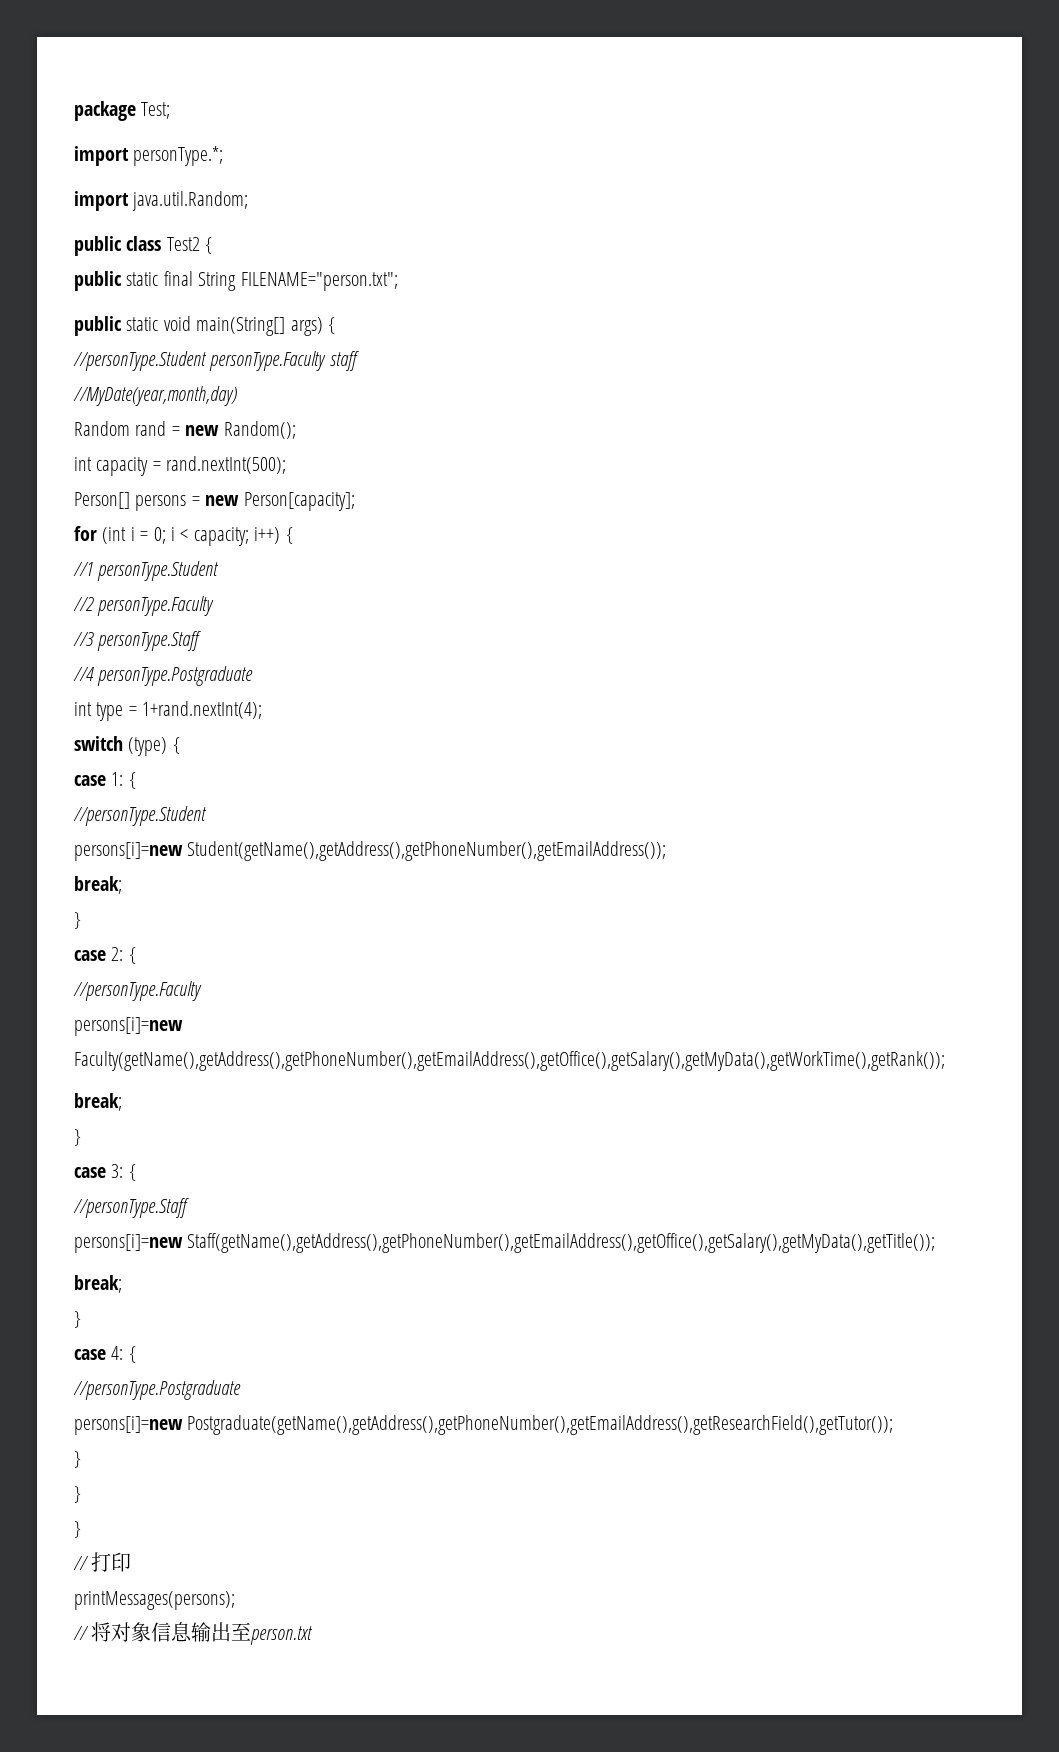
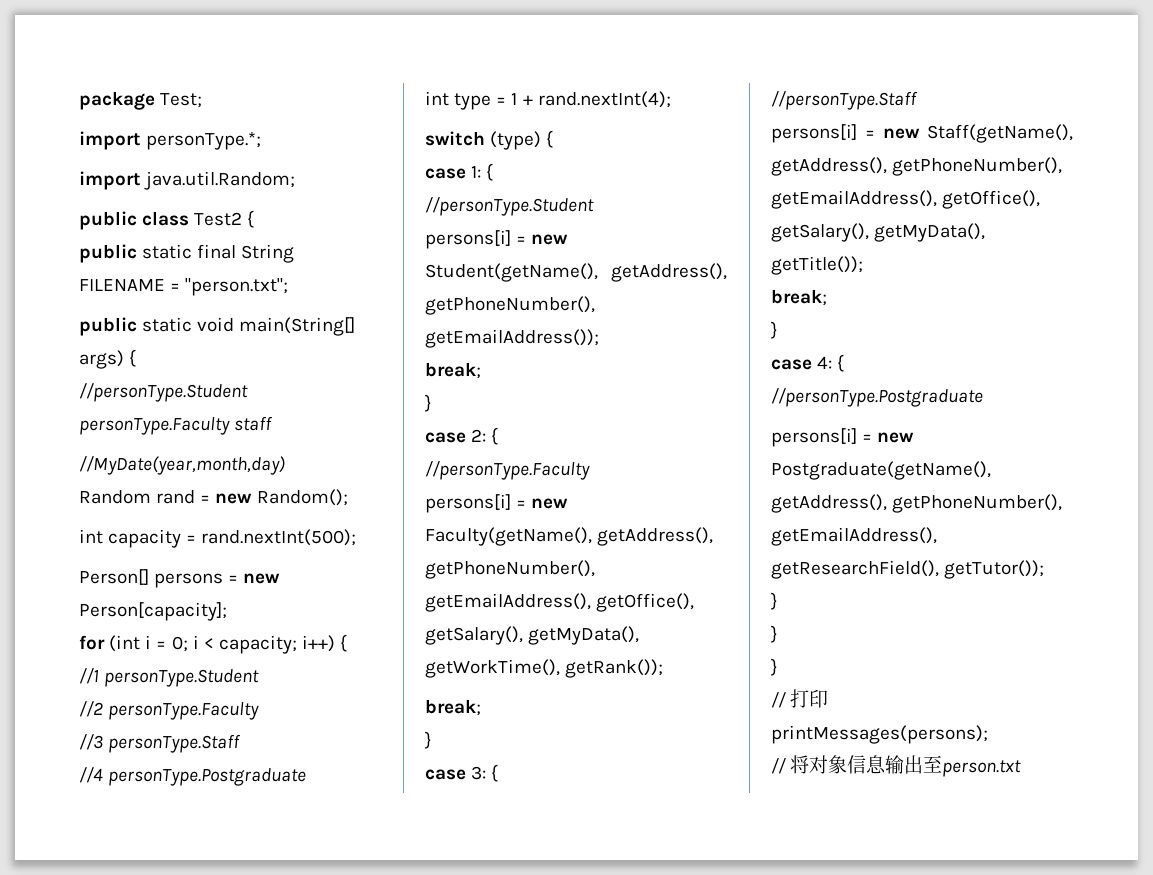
[240,272,398,291] FILENAME="person.txt"; -> [79,278,289,296] FILENAME = "person.txt";
[142,701,263,719] 1+rand.nextInt(4); -> [511,91,671,108] 1 + rand.nextInt(4);
[74,841,667,861] persons[i]=new Student(getName(),getAddress(),getPhoneNumber(),getEmailAddress()); -> [425,230,569,249] [425,263,727,282] [425,296,595,315] [425,329,599,348] persons[i] = new Student(getName(), getAddress(), getPhoneNumber(), getEmailAddress());
[74,1017,183,1036] [74,1051,945,1071] persons[i]=new Faculty(getName(),getAddress(),getPhoneNumber(),getEmailAddress(),getOffice(),getSalary(),getMyData(),getWorkTime(),getRank()); -> [425,494,569,513] [425,527,714,546] [425,560,595,579] [425,593,695,612] [425,626,640,645] [425,659,664,678] persons[i] = new Faculty(getName(), getAddress(), getPhoneNumber(), getEmailAddress(), getOffice(), getSalary(), getMyData(), getWorkTime(), getRank());
[74,1233,936,1253] persons[i]=new Staff(getName(),getAddress(),getPhoneNumber(),getEmailAddress(),getOffice(),getSalary(),getMyData(),getTitle()); -> [771,124,1073,143] [771,157,1063,176] [771,190,1041,209] [771,223,986,242] [771,256,863,275] persons[i] = new Staff(getName(), getAddress(), getPhoneNumber(), getEmailAddress(), getOffice(), getSalary(), getMyData(), getTitle());
[74,1415,894,1435] persons[i]=new Postgraduate(getName(),getAddress(),getPhoneNumber(),getEmailAddress(),getResearchField(),getTutor()); -> [771,428,915,447] [771,461,991,480] [771,494,1063,513] [771,527,937,546] [771,560,1045,579] persons[i] = new Postgraduate(getName(), getAddress(), getPhoneNumber(), getEmailAddress(), getResearchField(), getTutor());

